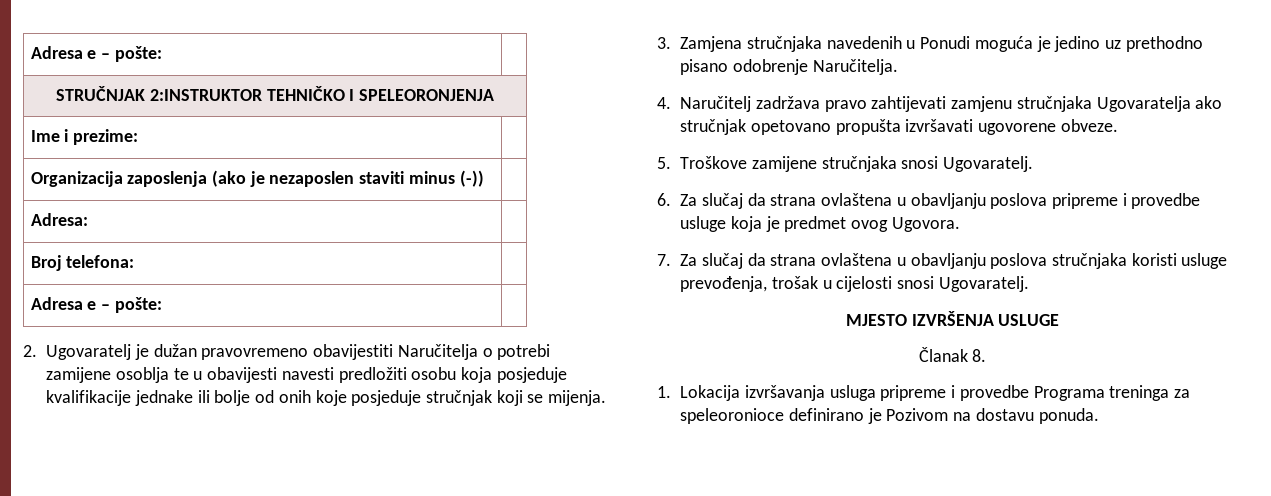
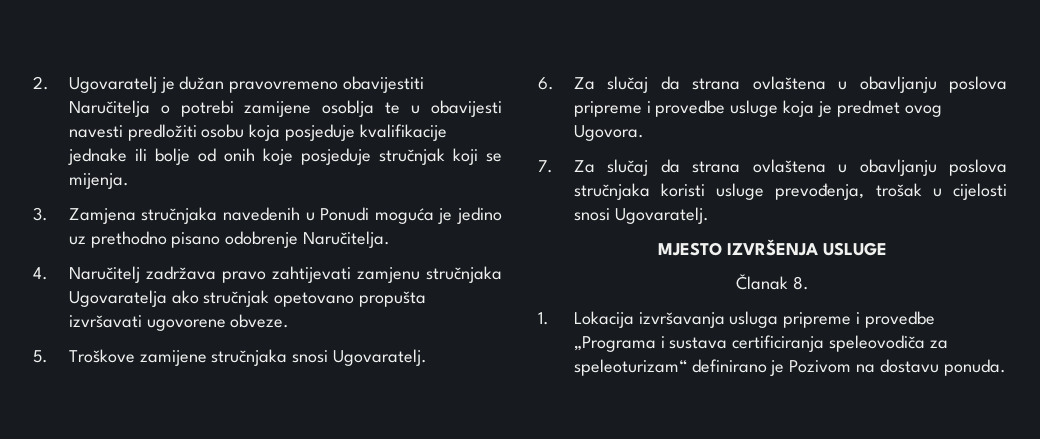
[30,46,162,62] [56,86,494,101] [30,129,138,145] [30,170,484,187] [30,213,88,226] [30,255,135,271] [30,297,162,313] Adresa e – pošte: | // STRUČNJAK 2:INSTRUKTOR TEHNIČKO I SPELEORONJENJA // Ime i prezime: | // Organizacija zaposlenja (ako je nezaposlen staviti minus (-)) | // Adresa: | // Broj telefona: | // Adresa e – pošte: | // -> (33, 83) none
[1033,385,1190,401] [680,408,785,424] Programa treninga za speleoronioce -> [573,335,949,352] [573,359,687,376] „Programa i sustava certificiranja speleovodiča za speleoturizam“

